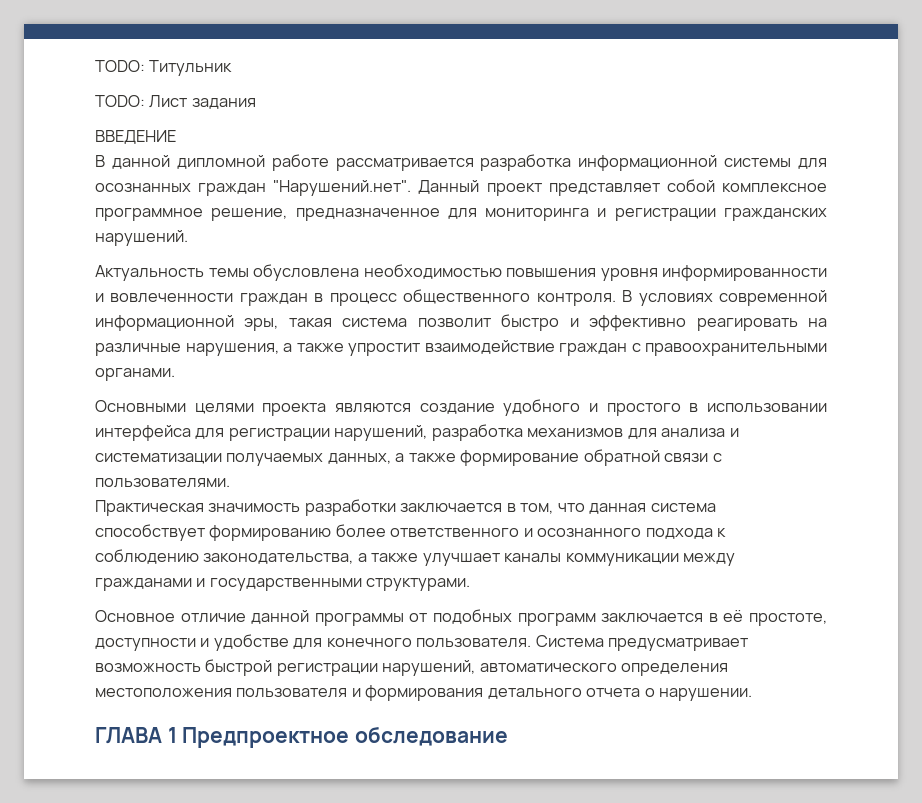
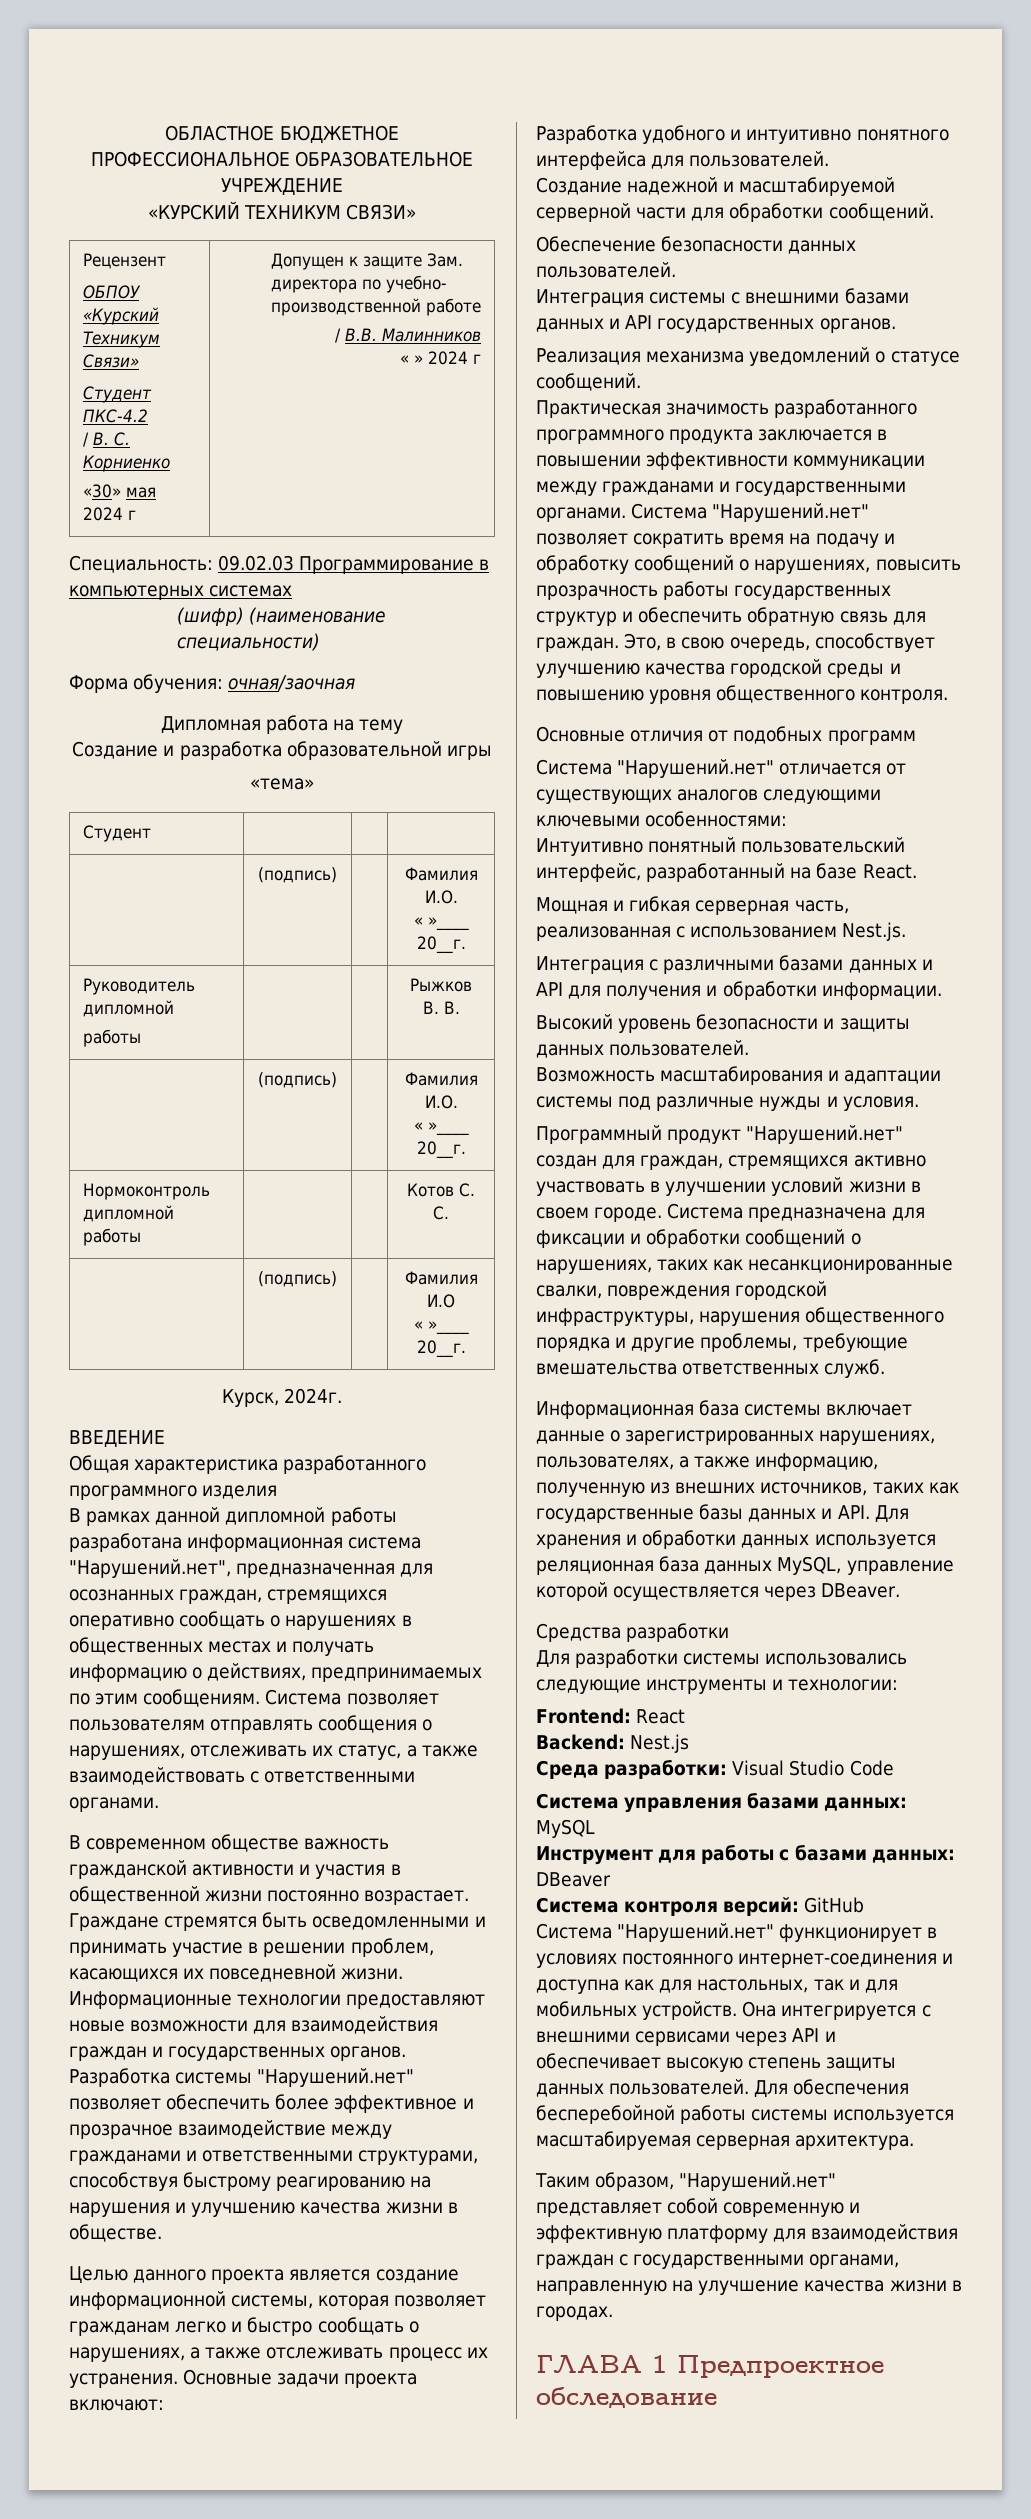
[95,60,233,76] [95,95,256,109] [95,130,176,144] [95,155,105,167] TODO: Титульник // TODO: Лист задания // ВВЕДЕНИЕ // В -> [165,125,399,143] [90,151,474,167] [221,178,343,195] [147,201,417,220] [82,253,166,269] [82,285,141,299] [82,307,159,325] [82,331,160,348] [82,354,139,368] [82,386,152,403] [82,409,148,423] [82,432,130,447] [82,455,170,472] [82,484,156,498] [82,507,136,521] [271,253,464,270] [271,275,448,293] [271,298,482,316] [335,328,482,343] [400,351,482,365] [69,555,490,574] [69,585,293,600] [176,607,386,626] [176,633,320,651] [69,674,356,693] [160,715,404,734] [72,741,492,760] [250,778,314,790] [82,825,151,842] [258,867,337,883] [404,867,478,881] [424,890,458,904] [413,917,469,931] [416,936,466,954] [82,978,195,995] [82,1000,174,1017] [82,1029,141,1047] [410,978,473,992] [422,1001,460,1014] [258,1072,337,1088] [404,1072,478,1086] [424,1095,458,1109] [413,1122,469,1136] [416,1141,466,1159] [82,1183,210,1200] [82,1205,174,1222] [82,1228,141,1246] [407,1183,476,1197] [433,1206,450,1220] [258,1271,337,1287] [404,1271,478,1285] [427,1294,456,1308] [413,1321,469,1335] [416,1340,466,1358] [221,1388,343,1407] [69,1430,165,1447] [69,1455,427,1474] [69,1485,278,1500] [69,1508,151,1526] ОБЛАСТНОЕ БЮДЖЕТНОЕ ПРОФЕССИОНАЛЬНОЕ ОБРАЗОВАТЕЛЬНОЕ УЧРЕЖДЕНИЕ // «КУРСКИЙ ТЕХНИКУМ СВЯЗИ» // Рецензент // ОБПОУ «Курский Техникум Связи» // Студент ПКС-4.2 // / В. С. Корниенко // «30» мая 2024 г | Допущен к защите Зам. директора по учебно- производственной работе // / В.В. Малинников // « » 2024 г // Специальность: 09.02.03 Программирование в компьютерных системах // (шифр) (наименование специальности) // Форма обучения: очная/заочная // Дипломная работа на тему // Создание и разработка образовательной игры // «тема» // Студент | | | // | (подпись) | | Фамилия И.О. // « »____ 20__г. // Руководитель дипломной // работы | | | Рыжков В. В. // | (подпись) | | Фамилия И.О. // « »____ 20__г. // Нормоконтроль дипломной работы | | | Котов С. С. // | (подпись) | | Фамилия И.О // « »____ 20__г. // Курск, 2024г. // ВВЕДЕНИЕ // Общая характеристика разработанного программного изделия // В рамках
[271,154,827,171] [95,179,827,196] [95,208,827,221] [95,230,188,246] [95,264,827,281] [95,289,827,306] [95,314,827,331] [95,340,827,356] [95,368,175,381] [95,399,827,416] [95,424,739,441] [95,449,722,466] [95,478,230,488] [95,499,716,516] [95,524,727,541] [95,549,562,566] работе рассматривается разработка информационной системы для осознанных граждан "Нарушений.нет". Данный проект представляет собой комплексное программное решение, предназначенное для мониторинга и регистрации гражданских нарушений. // Актуальность темы обусловлена необходимостью повышения уровня информированности и вовлеченности граждан в процесс общественного контроля. В условиях современной информационной эры, такая система позволит быстро и эффективно реагировать на различные нарушения, а также упростит взаимодействие граждан с правоохранительными органами. // Основными целями проекта являются создание удобного и простого в использовании интерфейса для регистрации нарушений, разработка механизмов для анализа и систематизации получаемых данных, а также формирование обратной связи с пользователями. // Практическая значимость разработки заключается в том, что данная система способствует формированию более ответственного и осознанного подхода к соблюдению законодательства, а также улучшает каналы -> [330,1507,397,1526] [69,1533,422,1552] [69,1559,434,1578] [69,1589,388,1604] [69,1611,412,1630] [69,1637,375,1656] [69,1663,483,1682] [69,1689,439,1707] [69,1715,433,1734] [69,1745,478,1760] [69,1767,416,1785] [69,1797,159,1812] [69,1834,390,1853] [69,1860,401,1879] [69,1886,470,1905] [69,1912,486,1931] [69,1938,434,1957] [69,1964,404,1982] [69,1991,486,2009] [69,2016,439,2034] [69,2046,407,2061] [69,2068,415,2087] [69,2094,474,2113] [69,2120,393,2139] [69,2150,479,2165] [69,2172,432,2191] [69,2202,458,2217] [69,2224,162,2242] [69,2266,459,2284] [69,2291,487,2310] [69,2317,419,2336] [69,2347,488,2362] [69,2369,418,2388] [69,2399,164,2411] [536,125,949,144] [536,151,830,170] [536,177,896,196] [536,203,934,222] [536,236,857,254] [536,262,676,278] [536,288,909,307] [536,315,896,333] [536,347,960,366] [536,373,641,391] [536,399,918,418] [536,429,888,444] [536,452,789,470] работы разработана информационная система "Нарушений.нет", предназначенная для осознанных граждан, стремящихся оперативно сообщать о нарушениях в общественных местах и получать информацию о действиях, предпринимаемых по этим сообщениям. Система позволяет пользователям отправлять сообщения о нарушениях, отслеживать их статус, а также взаимодействовать с ответственными органами. // В современном обществе важность гражданской активности и участия в общественной жизни постоянно возрастает. Граждане стремятся быть осведомленными и принимать участие в решении проблем, касающихся их повседневной жизни. Информационные технологии предоставляют новые возможности для взаимодействия граждан и государственных органов. Разработка системы "Нарушений.нет" позволяет обеспечить более эффективное и прозрачное взаимодействие между гражданами и ответственными структурами, способствуя быстрому реагированию на нарушения и улучшению качества жизни в обществе. // Целью данного проекта является создание информационной системы, которая позволяет гражданам легко и быстро сообщать о нарушениях, а также отслеживать процесс их устранения. Основные задачи проекта включают: // Разработка удобного и интуитивно понятного интерфейса для пользователей. // Создание надежной и масштабируемой серверной части для обработки сообщений. // Обеспечение безопасности данных пользователей. // Интеграция системы с внешними базами данных и API государственных органов. // Реализация механизма уведомлений о статусе сообщений. // Практическая значимость разработанного программного продукта заключается в повышении эффективности
[366,578,471,591] [95,609,828,626] [95,634,749,651] [95,659,729,676] [95,685,753,701] структурами. // Основное отличие данной программы от подобных программ заключается в её простоте, доступности и удобстве для конечного пользователя. Система предусматривает возможность быстрой регистрации нарушений, автоматического определения местоположения пользователя и формирования детального отчета о нарушении. -> [536,503,870,522] [536,533,895,548] [536,555,961,574] [536,581,892,600] [536,607,926,626] [536,633,935,652] [536,659,901,678] [536,685,949,704] [536,726,916,745] [536,759,907,778] [536,789,882,804] [536,811,788,827] [536,837,906,856] [536,863,917,882] [536,896,849,915] [536,922,907,941] [536,955,933,974] [536,981,942,1000] [536,1014,910,1033] [536,1040,750,1058] [536,1066,942,1085] [536,1096,919,1111] [536,1125,904,1144] [536,1155,926,1170] [536,1177,921,1196] [536,1203,925,1222] [536,1229,861,1248] [536,1259,954,1274] [536,1281,828,1300] [536,1307,945,1326] [536,1333,908,1352] [536,1359,886,1378] [536,1400,913,1419] [536,1430,936,1445] [536,1453,879,1471] [536,1482,959,1497] [536,1504,909,1523] [536,1530,936,1549] [536,1556,954,1575] [536,1582,901,1601] [536,1623,730,1642] [536,1649,908,1668] [536,1679,899,1694] [536,1708,686,1724] [536,1734,690,1753] [536,1759,894,1779] [536,1792,908,1813] [536,1819,595,1838] [536,1844,955,1865] [536,1872,611,1887] [536,1897,865,1916] [536,1923,938,1942] [536,1953,954,1968] [536,1979,898,1994] [536,2001,931,2020] [536,2028,836,2046] [536,2053,897,2072] [536,2079,910,2097] [536,2105,955,2124] [536,2131,915,2150] [535,2172,837,2191] [536,2198,861,2217] [536,2224,959,2243] [536,2254,900,2269] [536,2280,962,2295] [536,2306,613,2321] органами. Система "Нарушений.нет" позволяет сократить время на подачу и обработку сообщений о нарушениях, повысить прозрачность работы государственных структур и обеспечить обратную связь для граждан. Это, в свою очередь, способствует улучшению качества городской среды и повышению уровня общественного контроля. // Основные отличия от подобных программ // Система "Нарушений.нет" отличается от существующих аналогов следующими ключевыми особенностями: // Интуитивно понятный пользовательский интерфейс, разработанный на базе React. // Мощная и гибкая серверная часть, реализованная с использованием Nest.js. // Интеграция с различными базами данных и API для получения и обработки информации. // Высокий уровень безопасности и защиты данных пользователей. // Возможность масштабирования и адаптации системы под различные нужды и условия. // Программный продукт "Нарушений.нет" создан для граждан, стремящихся активно участвовать в улучшении условий жизни в своем городе. Система предназначена для фиксации и обработки сообщений о нарушениях, таких как несанкционированные свалки, повреждения городской инфраструктуры, нарушения общественного порядка и другие проблемы, требующие вмешательства ответственных служб. // Информационная база системы включает данные о зарегистрированных нарушениях, пользователях, а также информацию, полученную из внешних источников, таких как государственные базы данных и API. Для хранения и обработки данных используется реляционная база данных MySQL, управление которой осуществляется через DBeaver. // Средства разработки // Для разработки системы использовались следующие инструменты и технологии: // Frontend: React // Backend: Nest.js // Среда разработки: Visual Studio Code // Система управления базами данных: MySQL // Инструмент для работы с базами данных: DBeaver // Система контроля версий: GitHub // Система "Нарушений.нет" функционирует в условиях постоянного интернет-соединения и доступна как для настольных, так и для мобильных устройств. Она интегрируется с внешними сервисами через API и обеспечивает высокую степень защиты данных пользователей. Для обеспечения бесперебойной работы системы используется масштабируемая серверная архитектура. // Таким образом, "Нарушений.нет" представляет собой современную и эффективную платформу для взаимодействия граждан с государственными органами, направленную на улучшение качества жизни в городах.

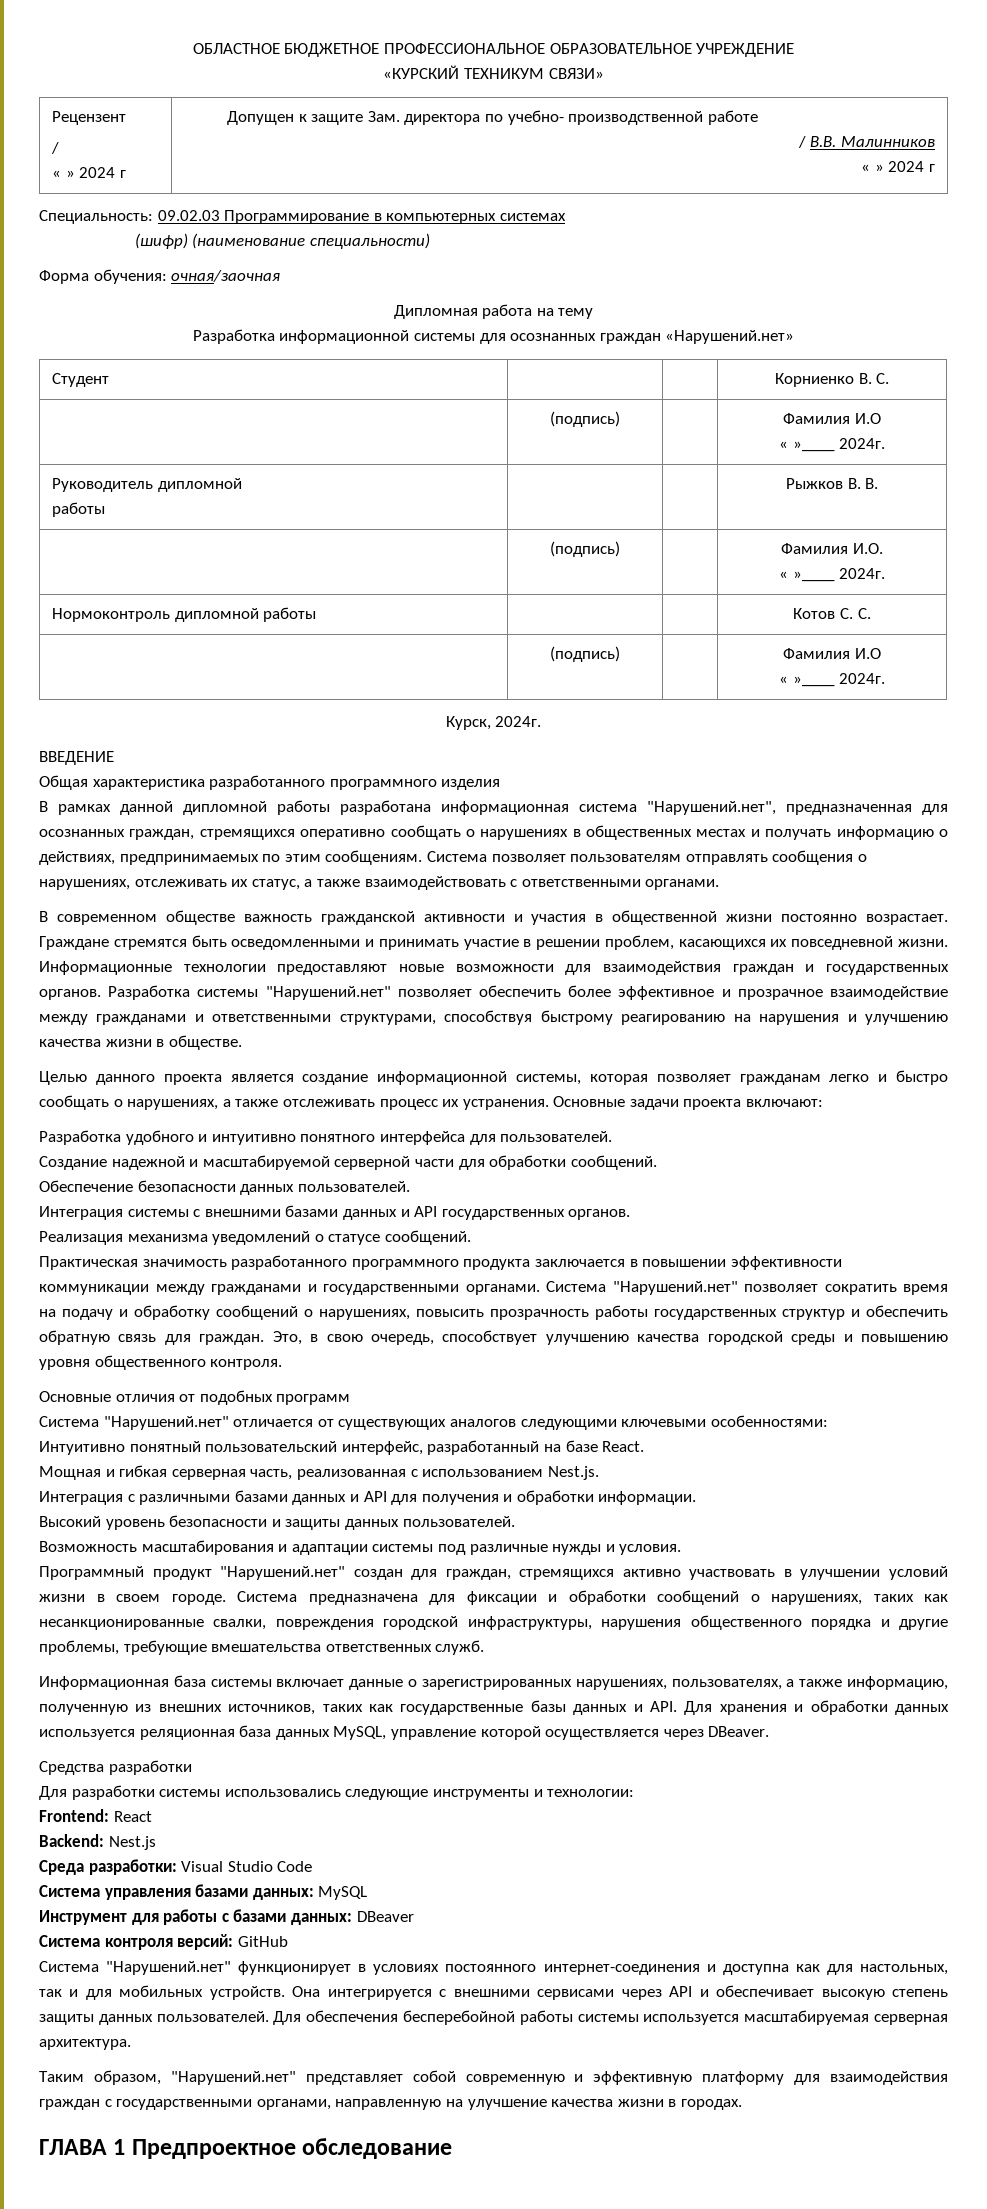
[82,285,141,299] [82,307,159,325] [82,331,160,348] [82,354,139,368] [82,386,152,403] [82,409,148,423] [82,432,130,447] [82,455,170,472] [82,484,156,498] ОБПОУ «Курский Техникум Связи» // Студент ПКС-4.2 // / В. С. Корниенко // «30» мая -> [50,142,59,154] [51,170,75,178] / // « »
[72,741,492,760] [250,778,314,790] [82,825,151,842] [258,867,337,883] [404,867,478,881] [424,890,458,904] [413,917,469,931] [416,936,466,954] Создание и разработка образовательной игры // «тема» // Студент | | | // | (подпись) | | Фамилия И.О. // « »____ 20__г. -> [192,329,795,344] [51,373,109,387] [774,373,890,387] [550,411,620,427] [783,413,881,424] [779,438,885,452] Разработка информационной системы для осознанных граждан «Нарушений.нет» // Студент | | | Корниенко В. С. // | (подпись) | | Фамилия И.О // « »____ 2024г.
[416,1141,466,1159] 20__г. -> [838,568,885,579] 2024г.
[416,1340,466,1358] 20__г. -> [838,673,885,684] 2024г.

